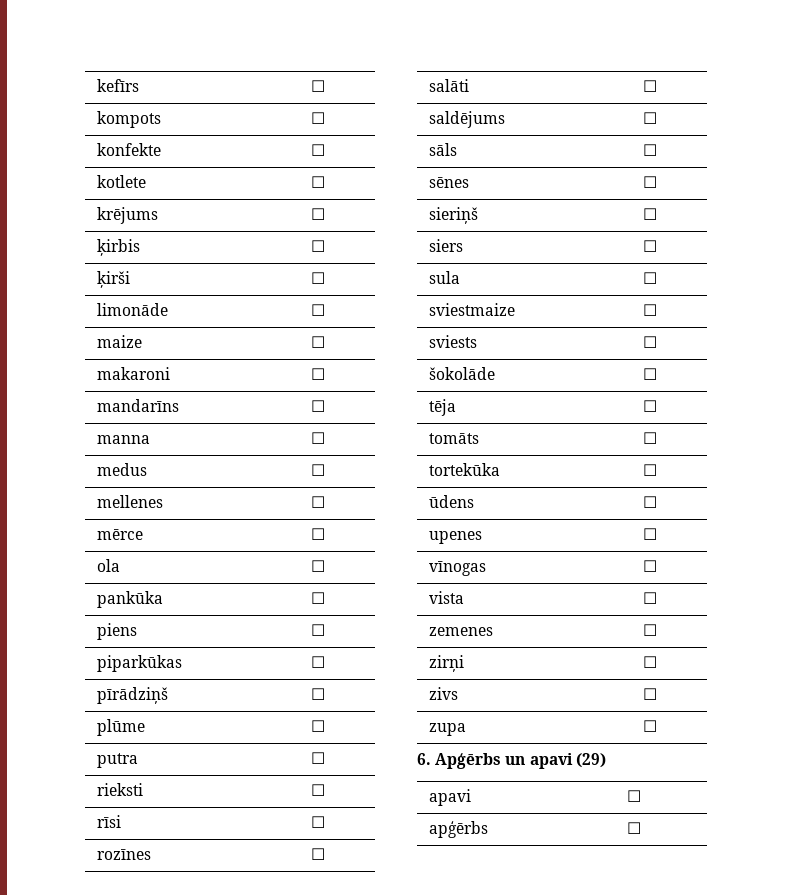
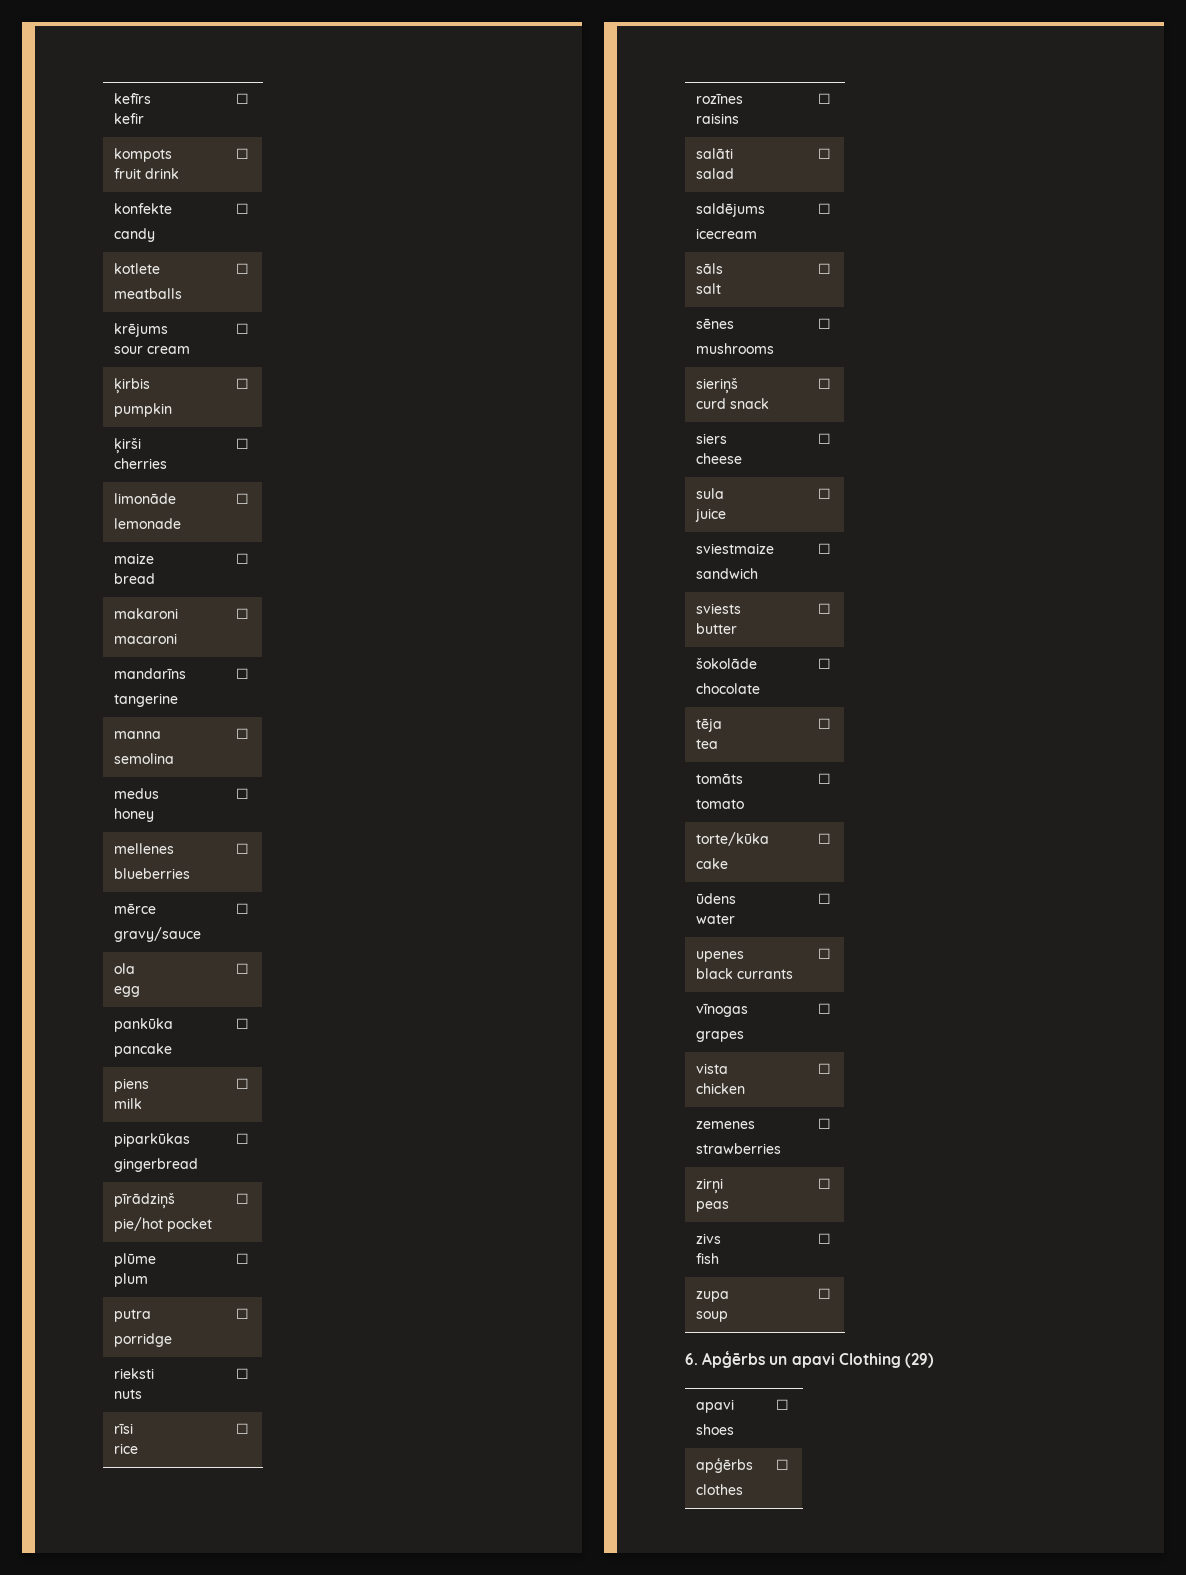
(139, 85) none -> [114,113,145,124] // kefir
(161, 119) none -> [114,168,180,179] // fruit drink
(161, 149) none -> [114,228,156,242] // candy
(146, 181) none -> [114,288,183,299] // meatballs
(158, 215) none -> [114,346,191,354] // sour cream
(140, 247) none -> [114,403,173,417] // pumpkin
(130, 279) none -> [114,458,168,469] // cherries
(168, 309) none -> [114,518,182,529] // lemonade
(142, 341) none -> [114,573,156,584] // bread
(170, 373) none -> [114,633,178,644] // macaroni
(179, 405) none -> [114,693,179,707] // tangerine
(150, 439) none -> [114,753,175,764] // semolina
(147, 469) none -> [114,808,155,822] // honey
(163, 501) none -> [114,868,191,879] // blueberries
(143, 534) none -> [114,927,202,942] // gravy/sauce
(120, 565) none -> [114,986,141,997] // egg
(163, 599) none -> [114,1043,173,1057] // pancake
(137, 631) none -> [114,1098,143,1109] // milk
(182, 663) none -> [114,1158,199,1172] // gingerbread
(168, 695) none -> [114,1217,213,1232] // pie/hot pocket
(145, 727) none -> [114,1273,149,1287] // plum
(138, 760) none -> [114,1333,173,1347] // porridge
(143, 789) none -> [114,1389,143,1399] // nuts
(121, 821) none -> [114,1443,139,1454] // rice
(151, 854) none -> [696,113,740,124] // raisins
(469, 85) none -> [696,168,735,179] // salad
(505, 119) none -> [696,228,758,239] // icecream
(457, 149) none -> [696,283,722,294] // salt
(469, 182) none -> [696,343,775,354] // mushrooms
(478, 215) none -> [696,398,770,409] // curd snack
(463, 245) none -> [696,453,743,464] // cheese
(460, 277) none -> [695,508,727,522] // juice
(515, 309) none -> [696,568,759,579] // sandwich
(477, 341) none -> [696,623,738,634] // butter
(495, 373) none -> [696,683,761,694] // chocolate
(456, 407) none -> [696,739,719,749] // tea
[642,432,657,444] [428,463,500,476] | ☐ // tortekūka -> [696,799,745,809] [818,773,832,784] [696,832,770,846] [696,858,729,869] // tomato | ☐ // torte/kūka // cake
(474, 501) none -> [696,914,736,924] // water
(482, 537) none -> [696,968,794,979] // black currants
(486, 568) none -> [696,1031,745,1042] // grapes
(464, 597) none -> [696,1083,746,1094] // chicken
(493, 631) none -> [696,1143,782,1154] // strawberries
(464, 663) none -> [696,1201,730,1212] // peas
(458, 693) none -> [696,1253,720,1264] // fish
(466, 729) none -> [696,1311,729,1322] // soup
(573, 761) none -> [838,1353,901,1368] Clothing
(471, 797) none -> [696,1424,735,1435] // shoes
(488, 829) none -> [696,1484,744,1495] // clothes

